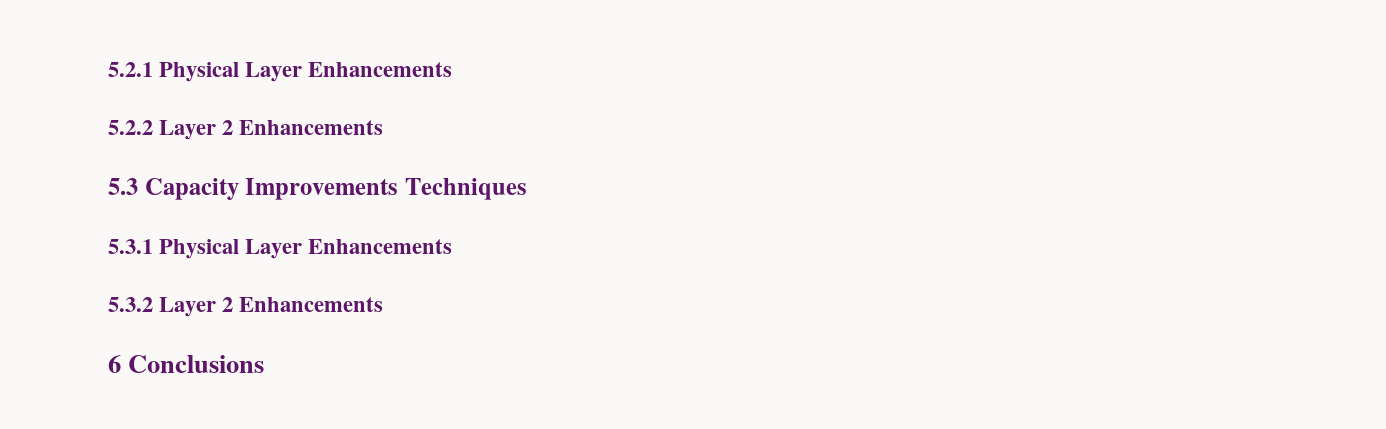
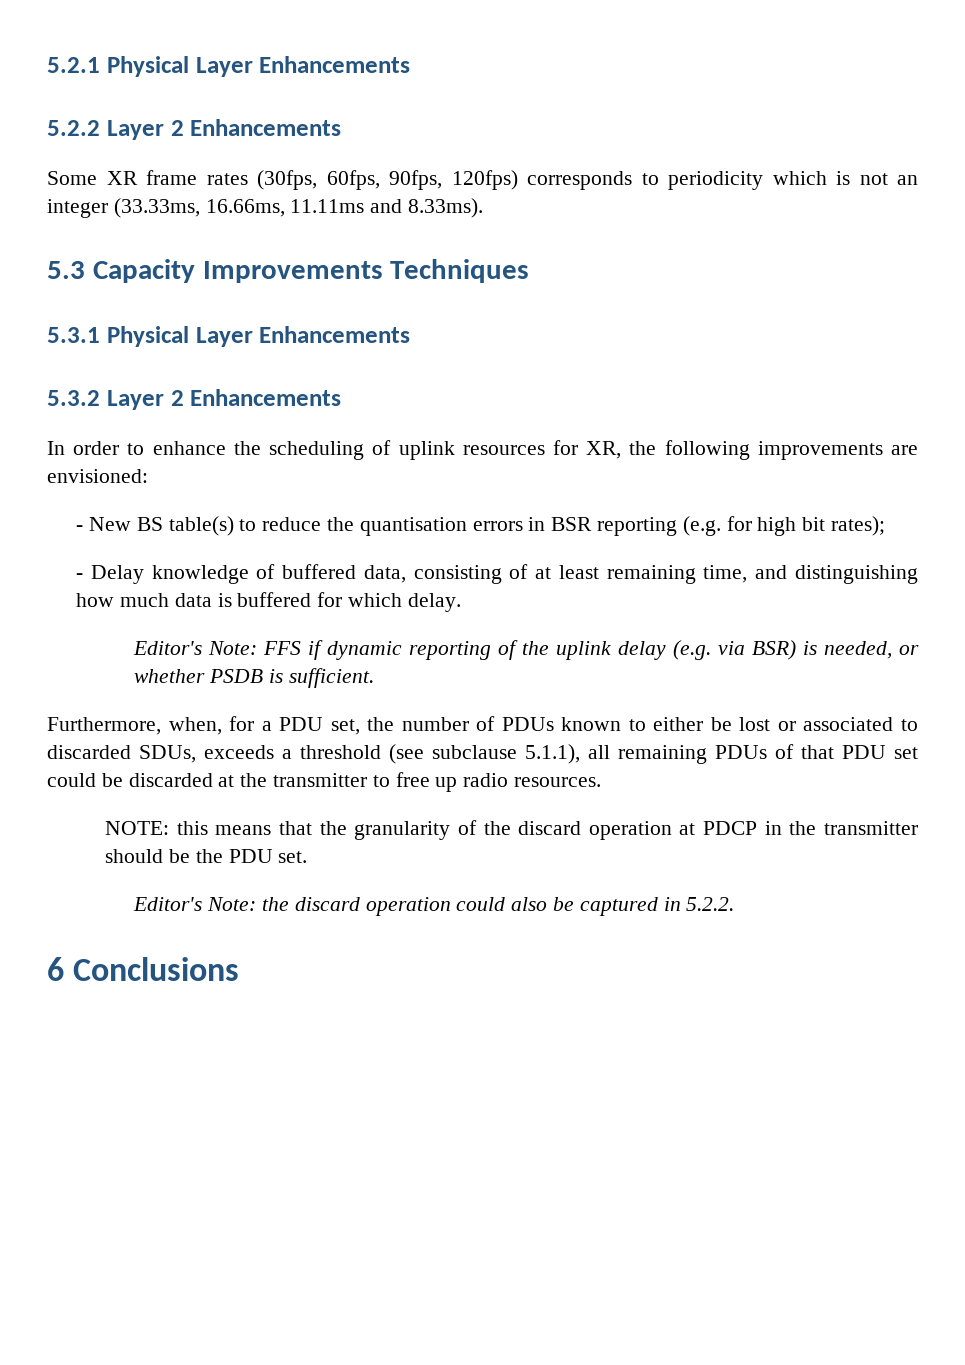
(384, 127) none -> [47,170,918,190] [47,198,484,218] // Some XR frame rates (30fps, 60fps, 90fps, 120fps) corresponds to periodicity which is not an integer (33.33ms, 16.66ms, 11.11ms and 8.33ms).
(384, 304) none -> [47,440,918,460] [47,469,148,483] [76,516,885,536] [76,564,918,584] [76,592,461,612] [133,640,920,660] [134,668,374,688] [47,716,918,735] [47,744,918,764] [47,772,602,792] [105,820,918,840] [105,849,308,863] [133,897,735,916] // In order to enhance the scheduling of uplink resources for XR, the following improvements are envisioned: // - New BS table(s) to reduce the quantisation errors in BSR reporting (e.g. for high bit rates); // - Delay knowledge of buffered data, consisting of at least remaining time, and distinguishing how much data is buffered for which delay. // Editor's Note: FFS if dynamic reporting of the uplink delay (e.g. via BSR) is needed, or whether PSDB is sufficient. // Furthermore, when, for a PDU set, the number of PDUs known to either be lost or associated to discarded SDUs, exceeds a threshold (see subclause 5.1.1), all remaining PDUs of that PDU set could be discarded at the transmitter to free up radio resources. // NOTE: this means that the granularity of the discard operation at PDCP in the transmitter should be the PDU set. // Editor's Note: the discard operation could also be captured in 5.2.2.

